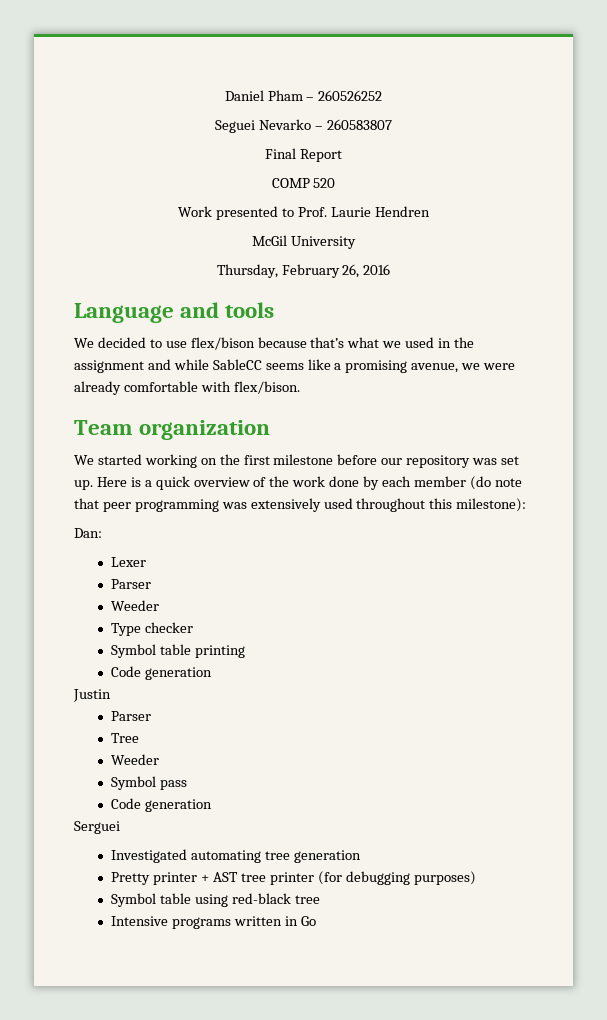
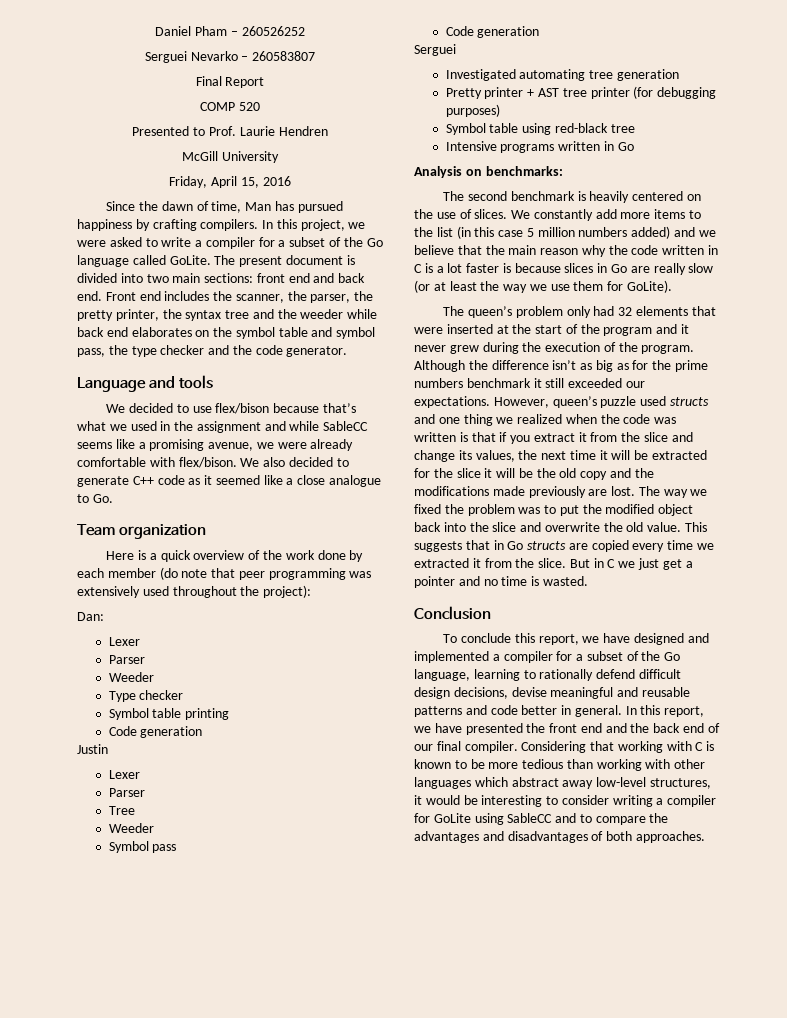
[215,120,256,133] Seguei -> [144,51,187,63] Serguei
[178,206,279,220] Work presented -> [132,126,190,136] Presented
[252,235,288,246] McGil -> [182,151,219,161] McGill
[216,264,391,278] Thursday, February 26, 2016 -> [169,176,291,188] [106,201,343,213] [77,219,366,231] [77,237,383,249] [77,255,355,267] [77,273,366,283] [77,291,374,303] [77,309,378,321] [77,327,376,339] [77,345,348,357] Friday, April 15, 2016 // Since the dawn of time, Man has pursued happiness by crafting compilers. In this project, we were asked to write a compiler for a subset of the Go language called GoLite. The present document is divided into two main sections: front end and back end. Front end includes the scanner, the parser, the pretty printer, the syntax tree and the weeder while back end elaborates on the symbol table and symbol pass, the type checker and the code generator.
[74,420,271,440] [74,454,520,468] [74,480,93,490] // Team organization // We started working on the first milestone before our repository was set up. -> [240,457,349,467] [77,475,382,487] [77,494,113,503] [77,524,206,539] We also decided to generate C++ code as it seemed like a close analogue to Go. // Team organization //
[429,498,527,512] this milestone): -> [240,585,312,598] the project):
(111, 695) none -> [108,770,140,779] // Lexer
(317, 921) none -> [414,166,563,178] [443,191,702,203] [414,209,702,221] [414,226,716,239] [414,245,719,257] [414,263,714,275] [414,280,673,293] [443,306,716,318] [414,324,690,336] [414,342,695,354] [414,360,709,372] [414,378,645,388] [414,396,709,408] [414,414,677,426] [414,432,693,444] [414,450,708,462] [414,468,654,480] [414,486,708,498] [414,504,694,516] [414,522,708,532] [414,540,715,552] [414,558,693,570] [414,576,588,588] [414,606,491,620] [443,633,709,645] [414,651,681,663] [414,669,681,681] [414,687,690,699] [414,705,705,717] [414,723,720,735] [414,741,715,753] [414,759,706,771] [414,777,711,789] [414,795,717,807] [414,813,669,825] [414,831,705,843] // Analysis on benchmarks: // The second benchmark is heavily centered on the use of slices. We constantly add more items to the list (in this case 5 million numbers added) and we believe that the main reason why the code written in C is a lot faster is because slices in Go are really slow (or at least the way we use them for GoLite). // The queen’s problem only had 32 elements that were inserted at the start of the program and it never grew during the execution of the program. Although the difference isn’t as big as for the prime numbers benchmark it still exceeded our expectations. However, queen’s puzzle used structs and one thing we realized when the code was written is that if you extract it from the slice and change its values, the next time it will be extracted for the slice it will be the old copy and the modifications made previously are lost. The way we fixed the problem was to put the modified object back into the slice and overwrite the old value. This suggests that in Go structs are copied every time we extracted it from the slice. But in C we just get a pointer and no time is wasted. // Conclusion // To conclude this report, we have designed and implemented a compiler for a subset of the Go language, learning to rationally defend difficult design decisions, devise meaningful and reusable patterns and code better in general. In this report, we have presented the front end and the back end of our final compiler. Considering that working with C is known to be more tedious than working with other languages which abstract away low-level structures, it would be interesting to consider writing a compiler for GoLite using SableCC and to compare the advantages and disadvantages of both approaches.

